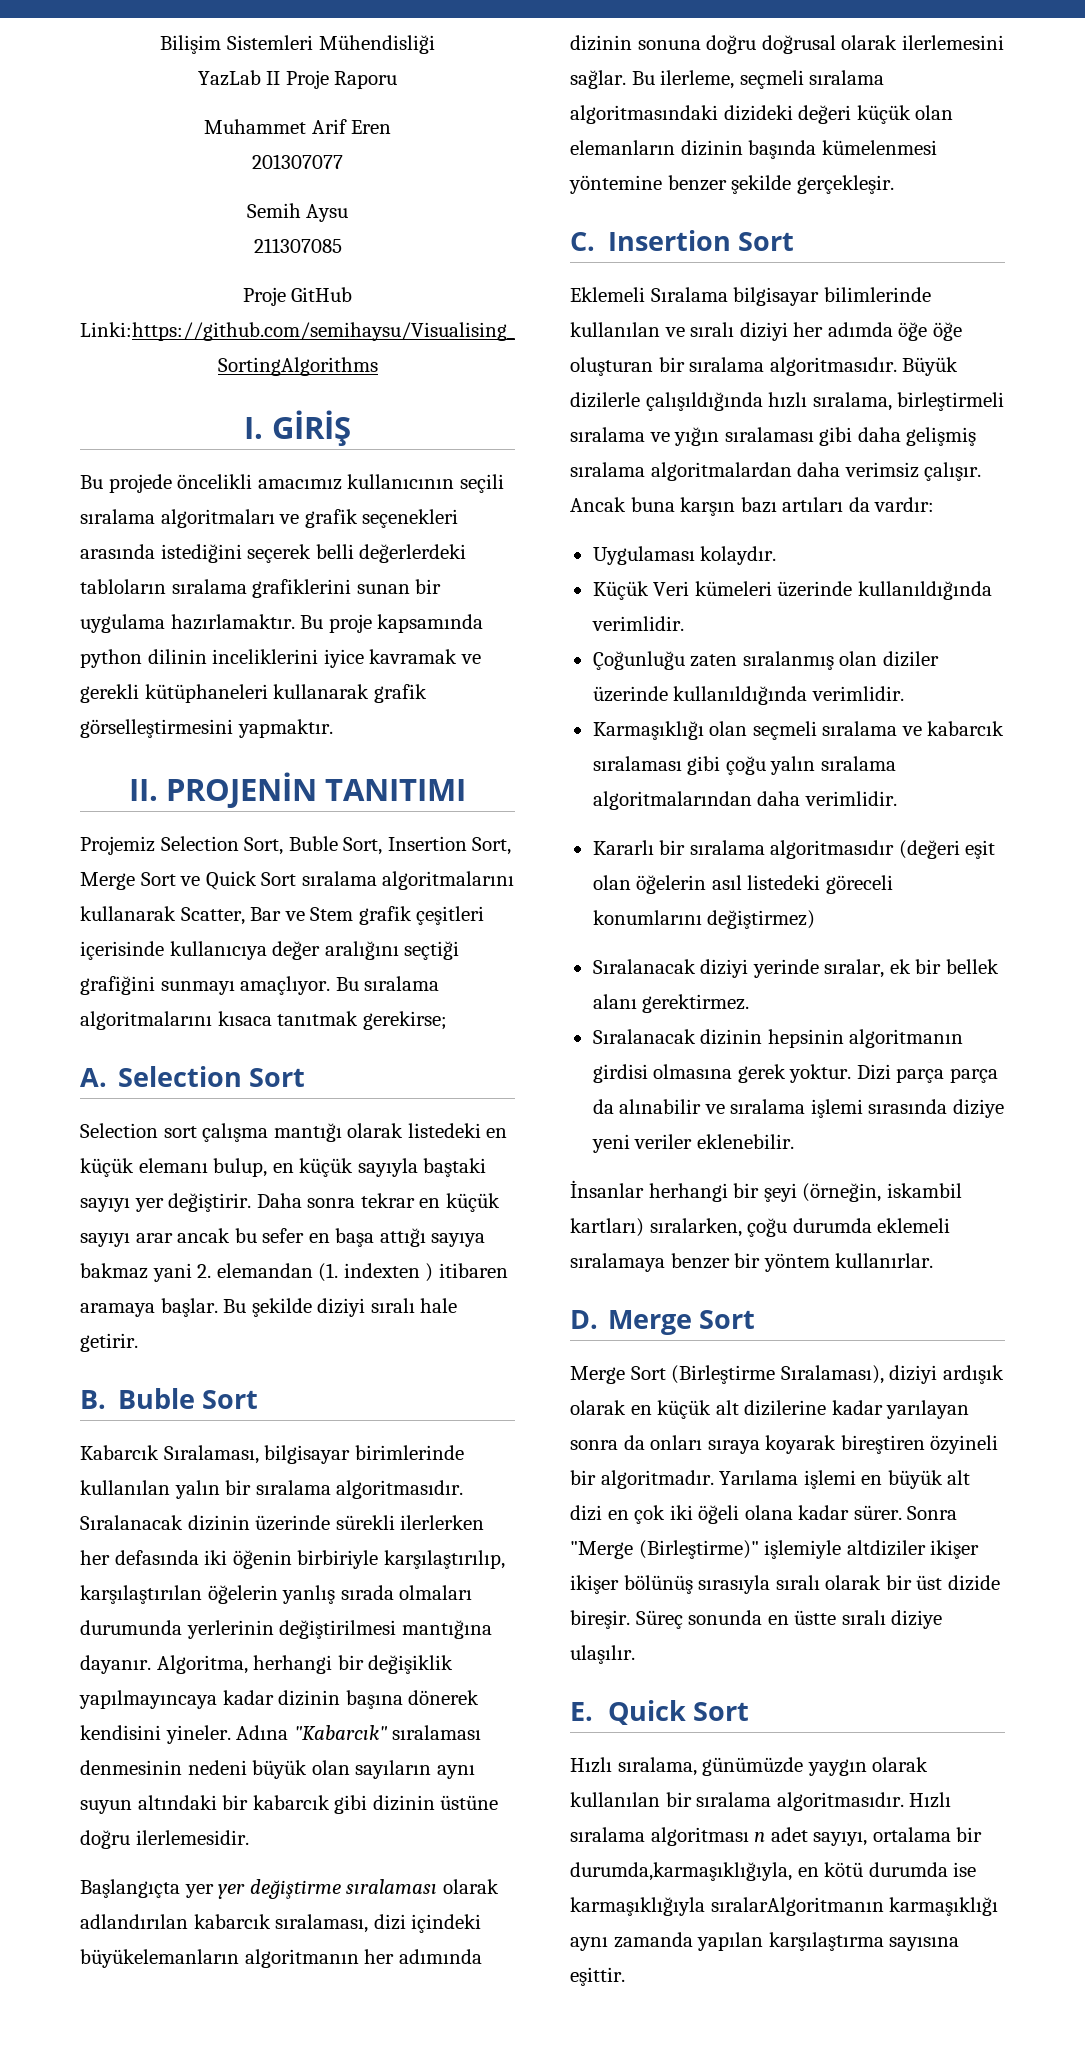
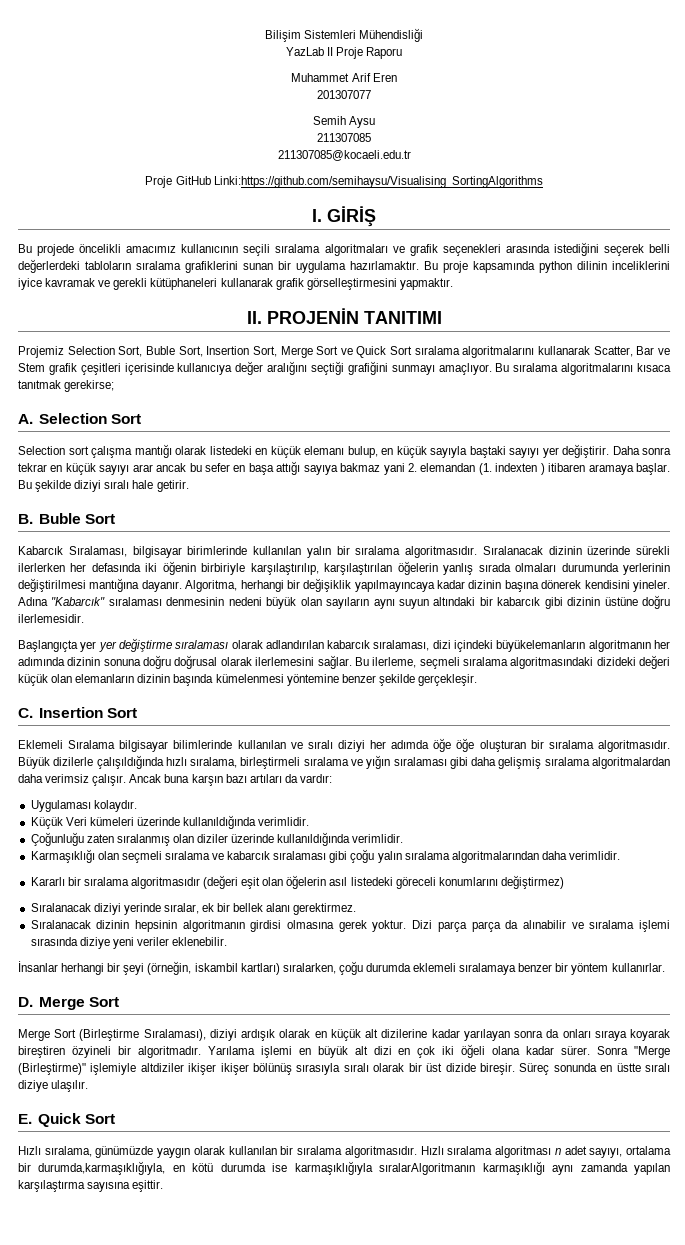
(342, 245) none -> [277,150,411,161] // 211307085@kocaeli.edu.tr

